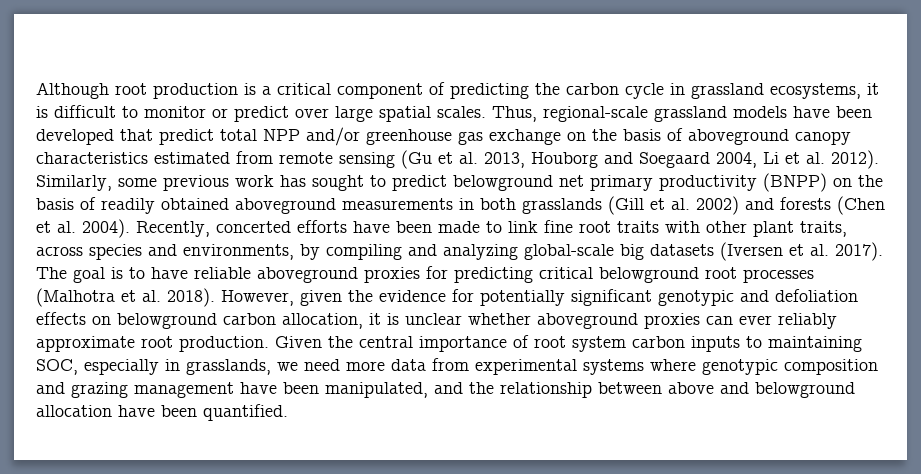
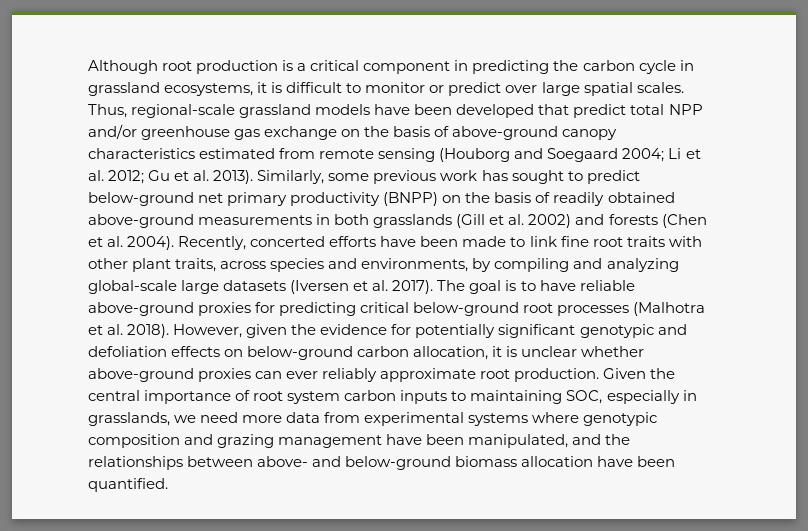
[429,82,445,95] of -> [454,60,469,71] in
[688,129,789,145] aboveground -> [452,126,559,140] above-ground
[401,150,598,169] (Gu et al. 2013, Houborg -> [439,148,511,162] (Houborg
[716,152,757,168] 2004, -> [622,148,665,162] 2004;
[831,150,879,169] 2012). -> [108,170,254,184] 2012; Gu et al. 2013).
[453,175,553,191] belowground -> [88,192,194,206] below-ground
[235,198,336,214] aboveground -> [88,214,194,228] above-ground
[620,244,644,260] big -> [181,280,220,294] large
[257,267,358,283] aboveground -> [88,302,194,316] above-ground
[599,267,699,283] belowground -> [413,302,520,316] below-ground
[117,313,217,329] belowground -> [247,346,354,360] below-ground
[537,313,638,329] aboveground -> [88,368,194,382] above-ground
[500,382,855,398] relationship between above and belowground -> [88,456,518,470] relationships between above- and below-ground biomass

